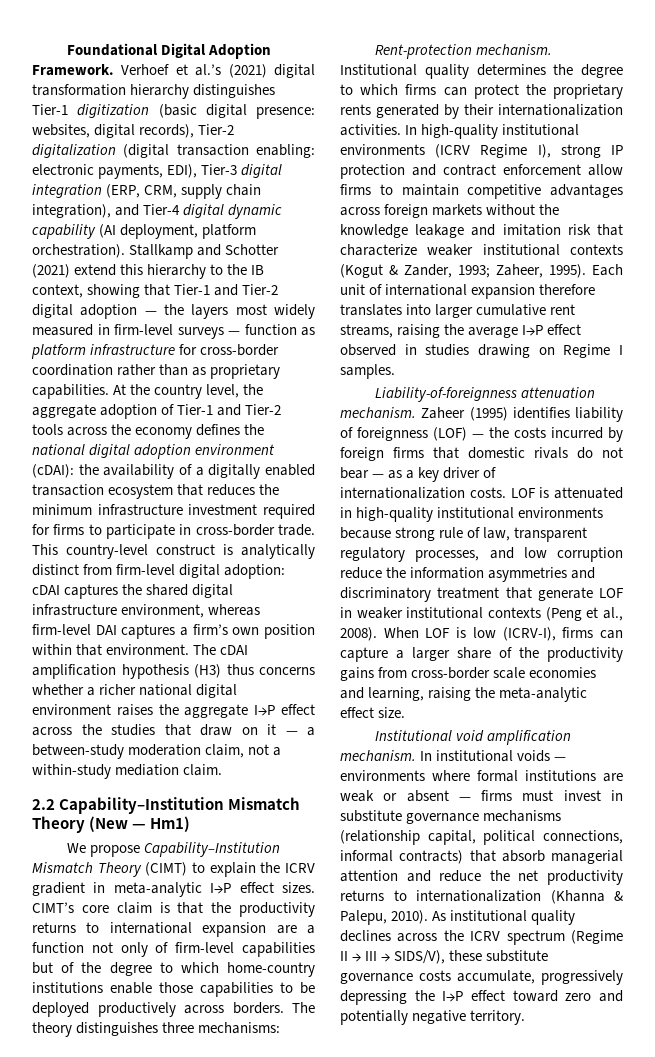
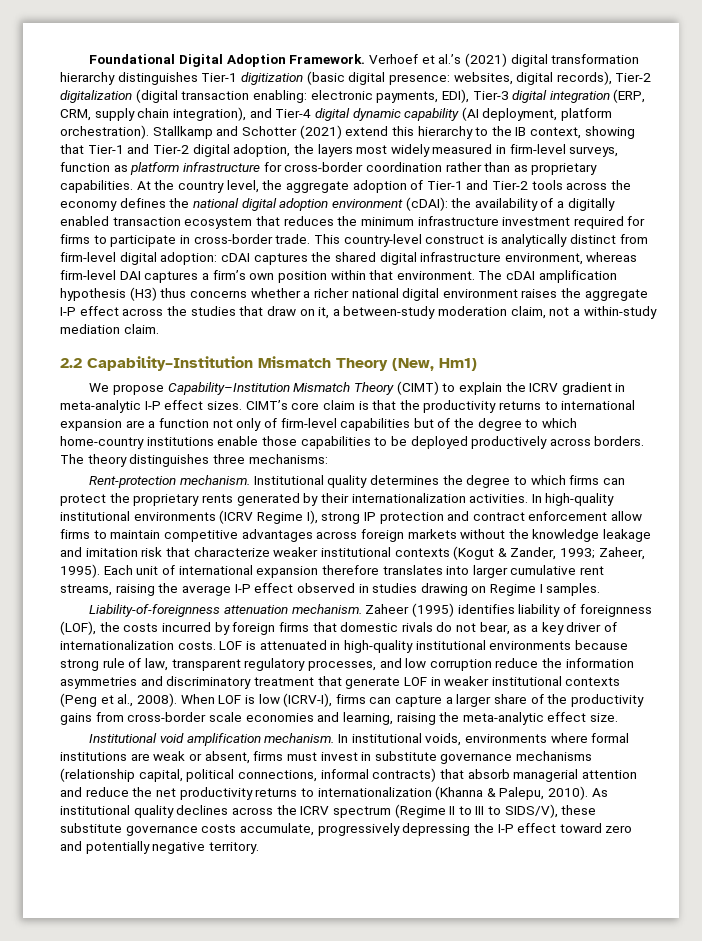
[80,304,157,319] adoption — -> [233,144,291,157] adoption,
[177,327,240,339] surveys — -> [569,146,619,157] surveys,
[254,705,276,716] I→P -> [60,307,76,316] I-P
[267,724,298,735] it — -> [318,307,330,319] it,
[89,816,147,832] (New — -> [392,358,434,371] (New,
[210,883,232,894] I→P -> [144,401,161,410] I-P
[522,325,544,336] I→P -> [234,584,251,593] I-P
[433,427,484,441] (LOF) — -> [60,621,96,635] (LOF),
[340,467,385,479] bear — -> [479,622,510,635] bear,
[517,750,567,762] voids — -> [425,733,462,746] voids,
[406,790,471,802] absent — -> [204,751,250,764] absent,
[352,951,391,962] → III → -> [458,806,502,815] to III to
[442,991,464,1002] I→P -> [497,824,514,833] I-P

